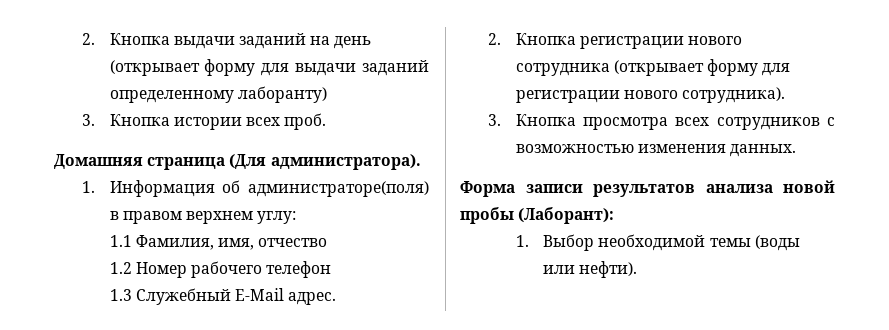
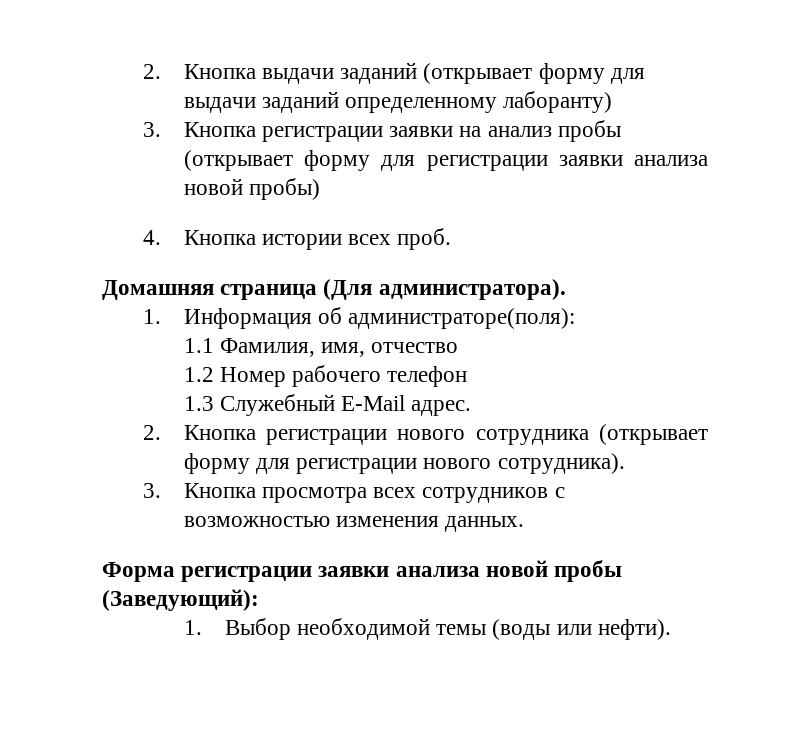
[310,36,372,49] на день -> (418, 73) none
(170, 120) none -> [262,120,621,142] [183,150,708,171] [183,178,321,200] [142,230,256,245] регистрации заявки на анализ пробы (открывает форму для регистрации заявки анализа новой пробы) // 4. Кнопка
[248,181,429,197] [109,211,297,224] администраторе(поля) в правом верхнем углу: -> [348,308,576,329] администраторе(поля):
[525,184,695,197] записи результатов -> [181,566,390,582] регистрации заявки
[518,207,615,224] (Лаборант): -> [102,589,259,611] (Заведующий):

